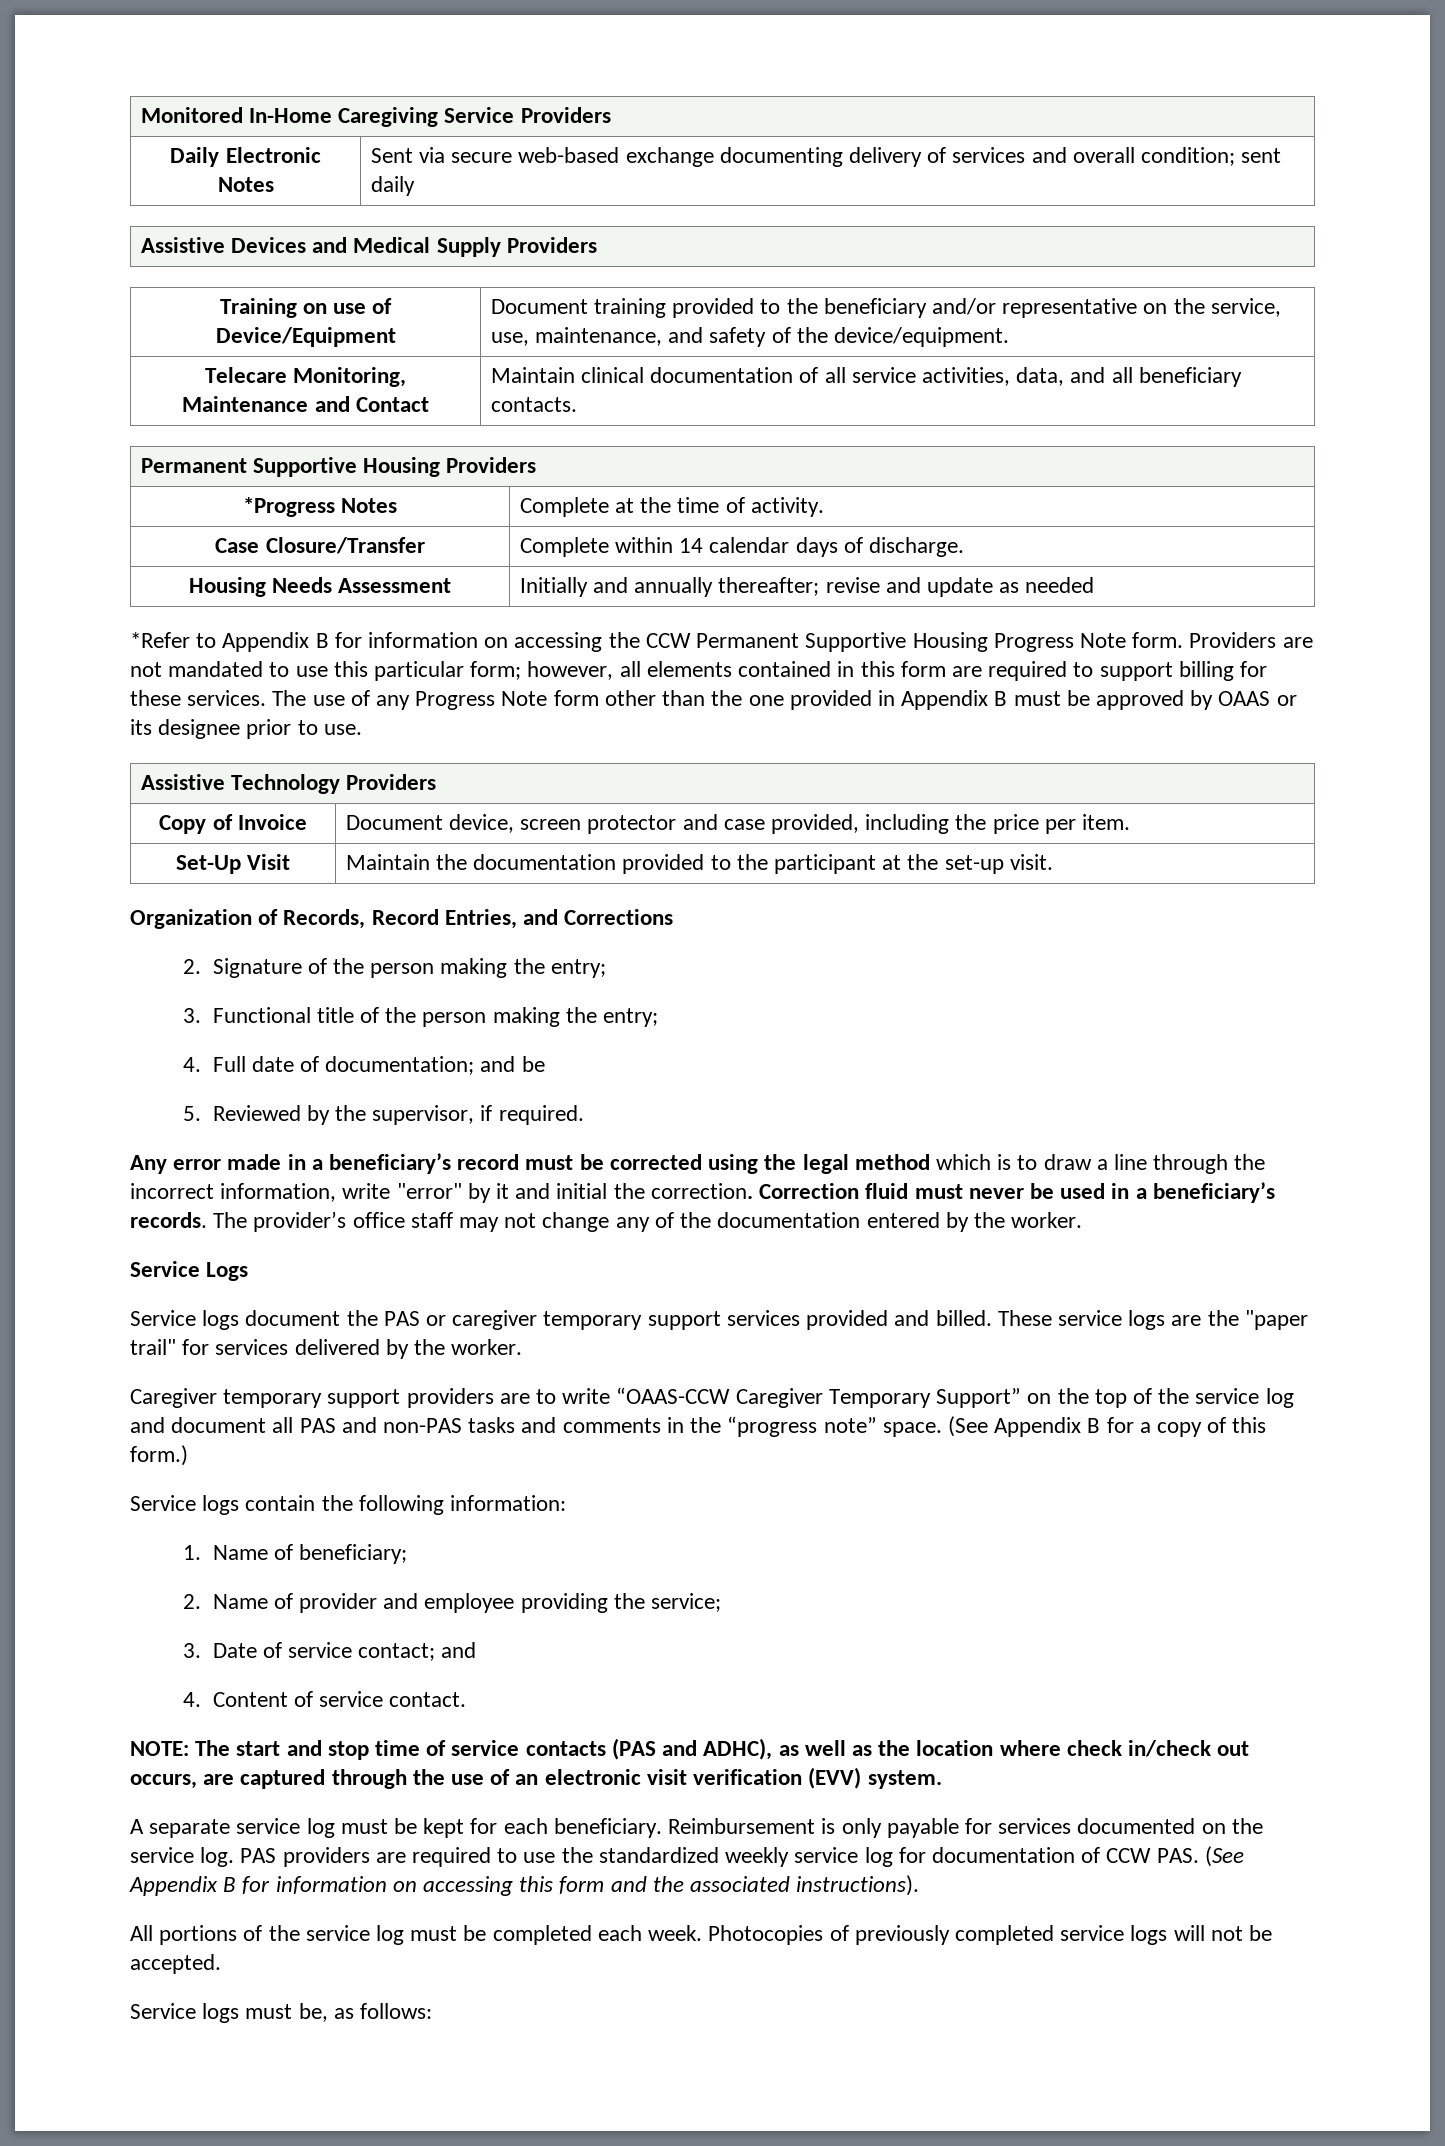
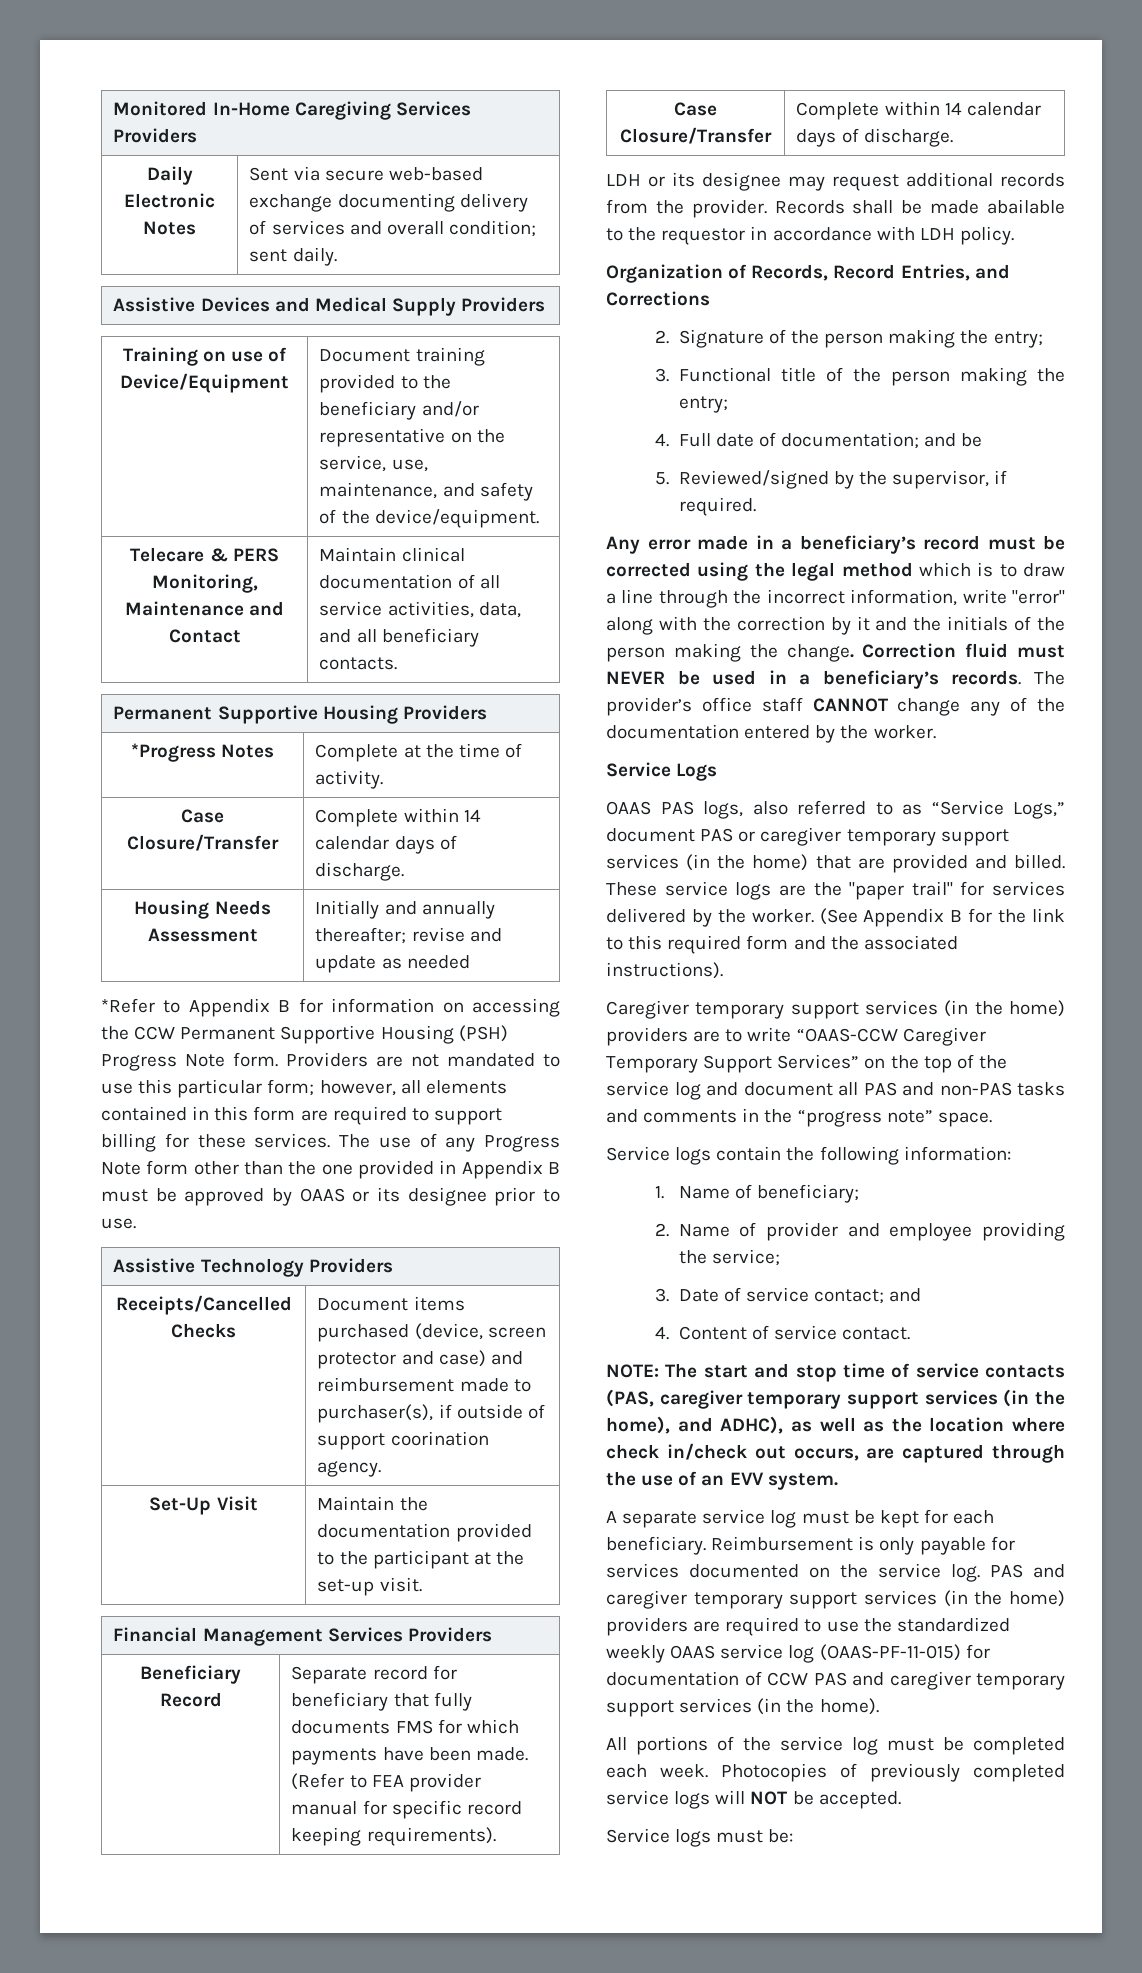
[444,107,515,123] Service -> [395,101,471,116] Services
[370,176,415,196] daily -> [292,247,337,266] daily.
(287, 375) none -> [209,548,279,562] & PERS
(988, 642) none -> [458,1025,508,1042] (PSH)
[159,814,307,834] [345,814,1130,834] Copy of Invoice | Document device, screen protector and case provided, including the price per item. -> [115,1295,292,1315] [171,1323,236,1338] [317,1296,465,1311] [317,1323,546,1342] [317,1350,523,1369] [317,1377,531,1392] [317,1404,545,1423] [317,1431,489,1450] [317,1461,382,1477] Receipts/Cancelled Checks | Document items purchased (device, screen protector and case) and reimbursement made to purchaser(s), if outside of support coorination agency.
(1053, 862) none -> [113,1627,492,1646] [140,1665,241,1684] [159,1692,222,1707] [291,1665,457,1684] [291,1692,472,1711] [291,1719,519,1734] [291,1747,528,1765] [291,1773,481,1792] [291,1800,522,1819] [291,1827,496,1846] [674,102,717,116] [620,127,772,144] [796,101,1041,120] [796,128,953,147] [606,172,1065,191] [606,199,1065,218] [606,226,1014,245] // Financial Management Services Providers // Beneficiary Record | Separate record for beneficiary that fully documents FMS for which payments have been made. (Refer to FEA provider manual for specific record keeping requirements). // Case Closure/Transfer | Complete within 14 calendar days of discharge. // LDH or its designee may request additional records from the provider. Records shall be made abailable to the requestor in accordance with LDH policy.
[212,1105,301,1121] Reviewed -> [678,470,829,489] Reviewed/signed
[467,1183,753,1203] by it and initial the correction. -> [606,616,1065,635] [606,643,854,662] along with the correction by it and the initials of the person making the change.
[968,1188,1024,1199] never -> [606,671,665,684] NEVER
[459,1213,537,1232] may not -> [812,698,888,712] CANNOT
[130,1310,378,1330] Service logs document the -> [606,800,1065,819] [606,828,695,842] OAAS PAS logs, also referred to as “Service Logs,” document
(800, 1318) none -> [686,854,885,871] (in the home) that are
(523, 1347) none -> [819,908,1065,927] [606,935,958,954] [606,962,723,979] (See Appendix B for the link to this required form and the associated instructions).
(401, 1398) none -> [865,1000,1065,1017] services (in the home)
[936,1388,1022,1408] Support” -> [703,1054,860,1073] Support Services”
[947,1416,1267,1437] [130,1445,188,1466] (See Appendix B for a copy of this form.) -> (992, 1119) none
[611,1738,656,1760] (PAS -> [606,1389,1065,1409] [606,1416,670,1434] (PAS, caregiver temporary support services (in the home),
[544,1767,862,1789] electronic visit verification (EVV) -> [729,1472,764,1485] EVV
(277, 1855) none -> [1033,1564,1065,1578] [606,1590,1065,1609] and caregiver temporary support services (in the home)
[794,1847,893,1867] service log -> [670,1644,961,1663] OAAS service log (OAAS-PF-11-015)
[1156,1846,1244,1867] [129,1875,920,1896] PAS. (See Appendix B for information on accessing this form and the associated instructions). -> [813,1671,1065,1690] [606,1698,879,1717] PAS and caregiver temporary support services (in the home).
[1210,1926,1243,1941] not -> [750,1791,788,1805] NOT
[298,2003,433,2022] be, as follows: -> [768,1829,794,1843] be:

